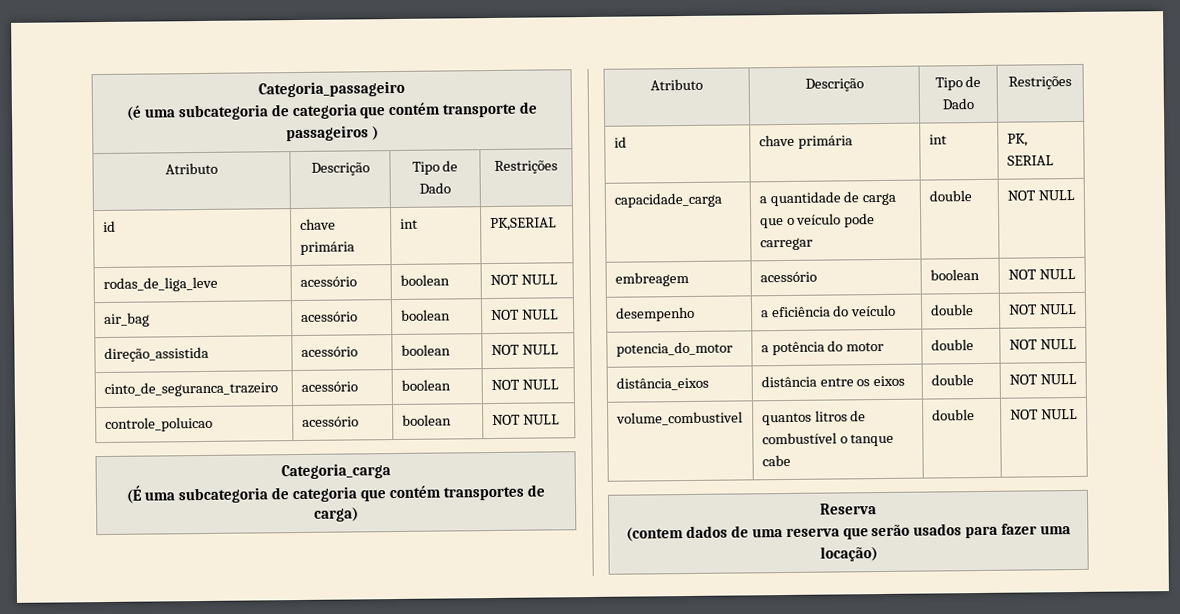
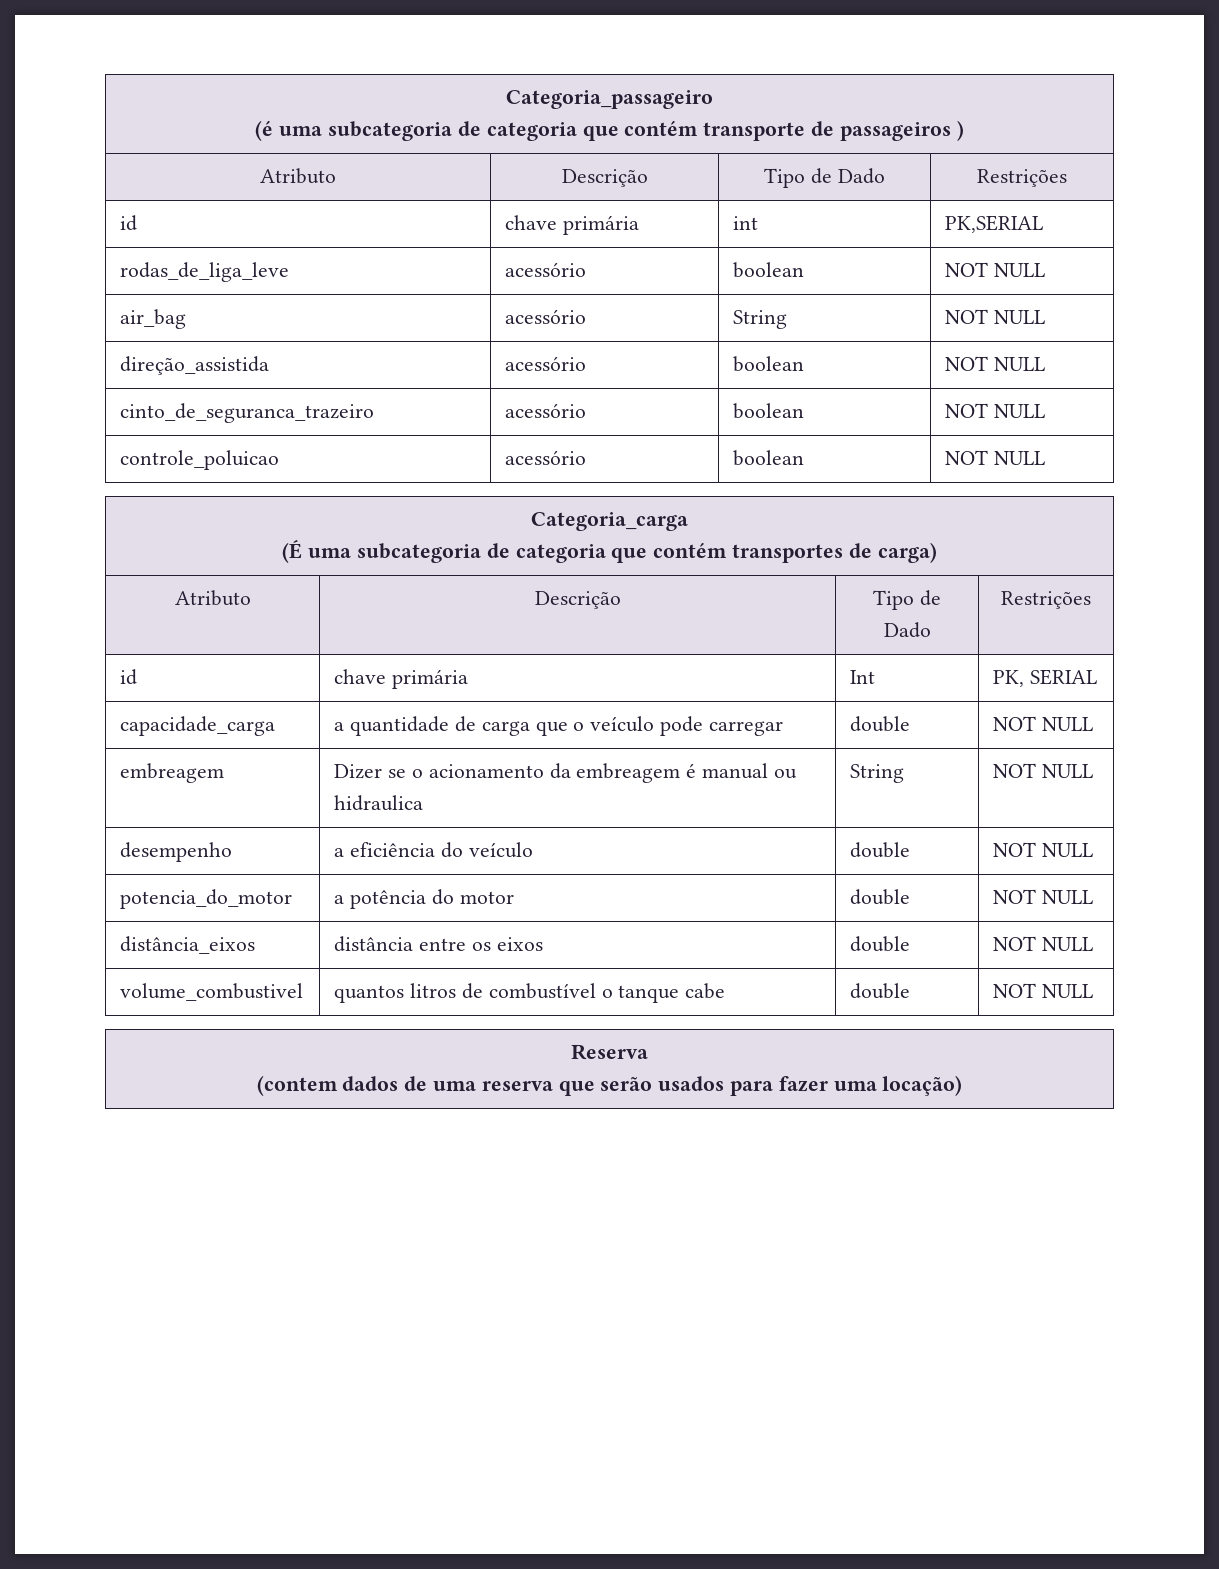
[400,309,451,321] boolean -> [733,310,788,329] String
[928,134,947,145] int -> [850,670,876,684] Int
[759,271,817,283] [929,268,980,281] acessório | boolean -> [334,763,797,783] [334,795,424,811] [850,764,905,783] Dizer se o acionamento da embreagem é manual ou hidraulica | String

